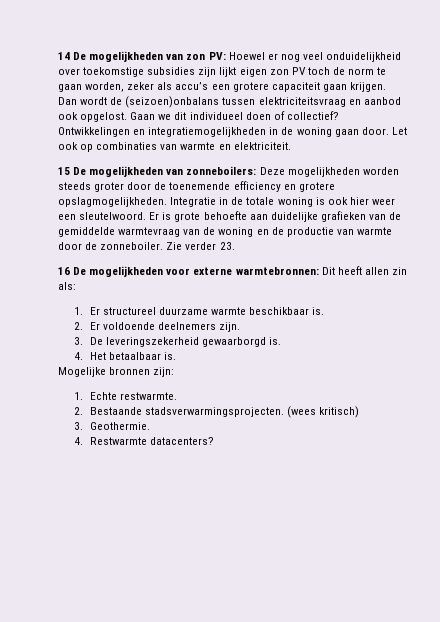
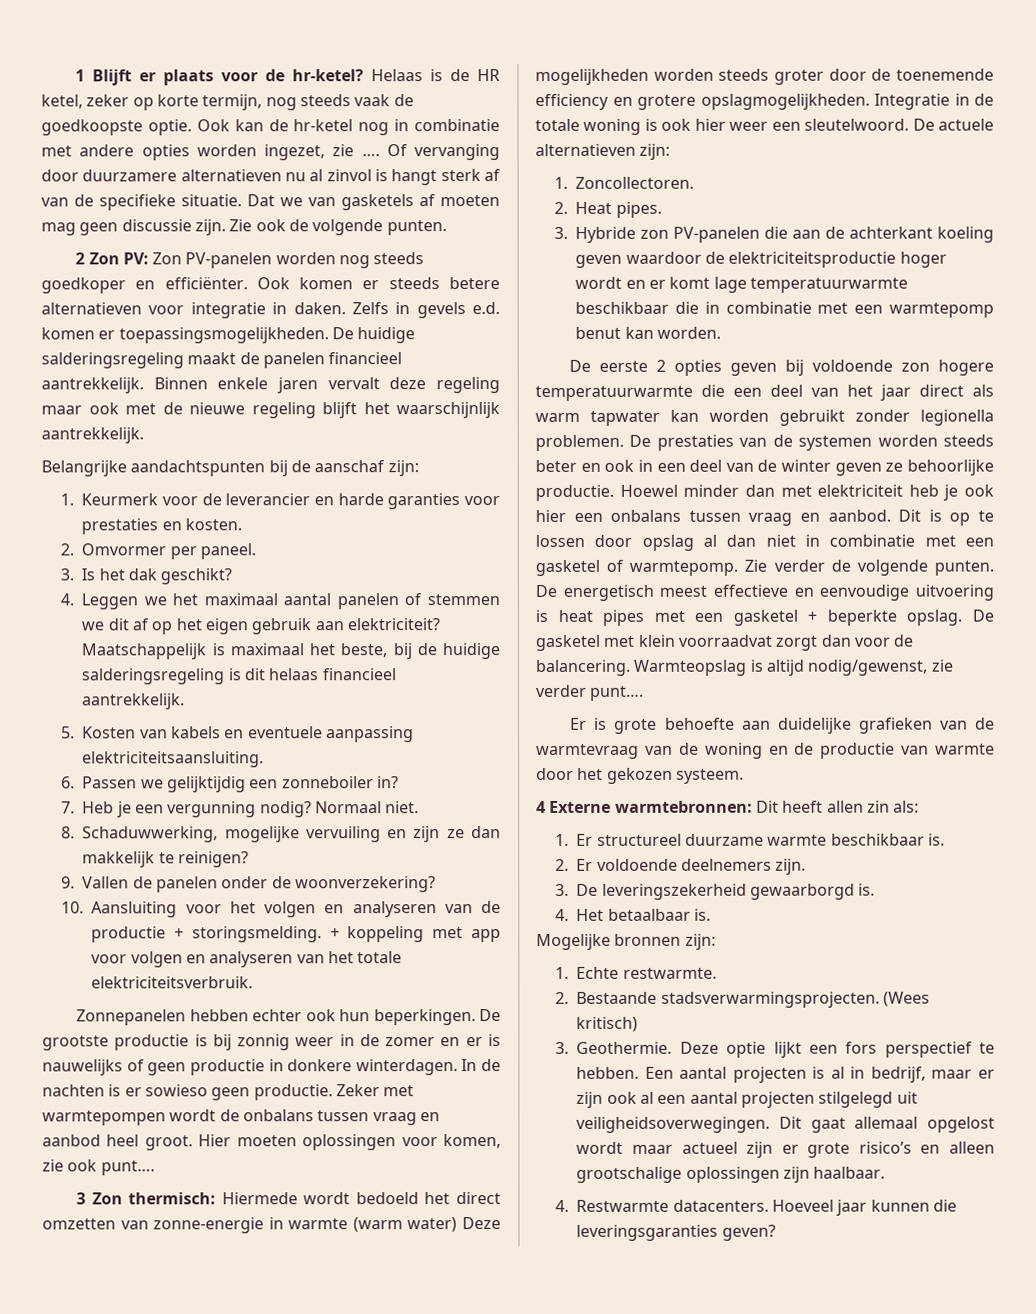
[58,51,402,62] [58,67,387,77] [58,82,386,92] [58,96,401,108] [58,111,339,122] [58,127,407,137] [58,142,291,152] [58,166,257,177] 14 De mogelijkheden van zon PV: Hoewel er nog veel onduidelijkheid over toekomstige subsidies zijn lijkt eigen zon PV toch de norm te gaan worden, zeker als accu’s een grotere capaciteit gaan krijgen. Dan wordt de (seizoen)onbalans tussen elektriciteitsvraag en aanbod ook opgelost. Gaan we dit individueel doen of collectief? Ontwikkelingen en integratiemogelijkheden in de woning gaan door. Let ook op combinaties van warmte en elektriciteit. // 15 De mogelijkheden van zonneboilers: -> [75,69,501,86] [41,94,414,111] [41,119,500,136] [41,144,500,161] [41,169,501,186] [41,194,500,211] [41,219,447,236] [75,252,425,269] [41,276,500,294] [41,302,500,319] [41,327,416,344] [41,352,403,369] [41,377,501,394] [41,402,500,419] [41,427,144,444] [41,460,419,477] [60,493,501,510] [81,518,243,535] [60,543,257,560] [60,568,233,585] [60,593,500,610] [81,618,440,635] [81,643,502,660] [82,668,397,685] [82,693,186,710] [61,726,414,743] [82,751,265,768] [61,776,399,793] [61,801,420,818] [61,826,502,843] [82,851,250,868] [61,876,436,893] [61,901,502,918] [91,926,502,943] [91,951,403,968] [91,976,254,989] [76,1009,501,1026] [42,1034,501,1051] [42,1059,501,1076] [42,1084,415,1101] [42,1109,440,1126] [42,1134,501,1151] [42,1159,155,1176] [76,1192,502,1205] [42,1217,458,1234] 1 Blijft er plaats voor de hr-ketel? Helaas is de HR ketel, zeker op korte termijn, nog steeds vaak de goedkoopste optie. Ook kan de hr-ketel nog in combinatie met andere opties worden ingezet, zie …. Of vervanging door duurzamere alternatieven nu al zinvol is hangt sterk af van de specifieke situatie. Dat we van gasketels af moeten mag geen discussie zijn. Zie ook de volgende punten. // 2 Zon PV: Zon PV-panelen worden nog steeds goedkoper en efficiënter. Ook komen er steeds betere alternatieven voor integratie in daken. Zelfs in gevels e.d. komen er toepassingsmogelijkheden. De huidige salderingsregeling maakt de panelen financieel aantrekkelijk. Binnen enkele jaren vervalt deze regeling maar ook met de nieuwe regeling blijft het waarschijnlijk aantrekkelijk. // Belangrijke aandachtspunten bij de aanschaf zijn: // 1. Keurmerk voor de leverancier en harde garanties voor prestaties en kosten. // 2. Omvormer per paneel. // 3. Is het dak geschikt? // 4. Leggen we het maximaal aantal panelen of stemmen we dit af op het eigen gebruik aan elektriciteit? Maatschappelijk is maximaal het beste, bij de huidige salderingsregeling is dit helaas financieel aantrekkelijk. // 5. Kosten van kabels en eventuele aanpassing elektriciteitsaansluiting. // 6. Passen we gelijktijdig een zonneboiler in? // 7. Heb je een vergunning nodig? Normaal niet. // 8. Schaduwwerking, mogelijke vervuiling en zijn ze dan makkelijk te reinigen? // 9. Vallen de panelen onder de woonverzekering? // 10. Aansluiting voor het volgen en analyseren van de productie + storingsmelding. + koppeling met app voor volgen en analyseren van het totale elektriciteitsverbruik. // Zonnepanelen hebben echter ook hun beperkingen. De grootste productie is bij zonnig weer in de zomer en er is nauwelijks of geen productie in donkere winterdagen. In de nachten is er sowieso geen productie. Zeker met warmtepompen wordt de onbalans tussen vraag en aanbod heel groot. Hier moeten oplossingen voor komen, zie ook punt…. // 3 Zon thermisch: Hiermede wordt bedoeld het direct omzetten van zonne-energie in warmte (warm water)
(147, 216) none -> [912,118,994,131] [535,143,671,160] [554,176,695,189] [554,201,662,218] [554,226,994,243] [575,251,947,268] [575,276,908,293] [575,301,994,318] [575,326,722,339] [569,359,994,376] [535,384,994,401] [535,409,994,426] [535,434,994,451] [535,459,994,476] [535,484,994,501] [535,509,995,526] [535,534,994,551] [535,559,994,576] [535,584,994,601] [535,609,994,626] [535,634,914,651] [536,659,954,676] [536,684,645,701] De actuele alternatieven zijn: // 1. Zoncollectoren. // 2. Heat pipes. // 3. Hybride zon PV-panelen die aan de achterkant koeling geven waardoor de elektriciteitsproductie hoger wordt en er komt lage temperatuurwarmte beschikbaar die in combinatie met een warmtepomp benut kan worden. // De eerste 2 opties geven bij voldoende zon hogere temperatuurwarmte die een deel van het jaar direct als warm tapwater kan worden gebruikt zonder legionella problemen. De prestaties van de systemen worden steeds beter en ook in een deel van de winter geven ze behoorlijke productie. Hoewel minder dan met elektriciteit heb je ook hier een onbalans tussen vraag en aanbod. Dit is op te lossen door opslag al dan niet in combinatie met een gasketel of warmtepomp. Zie verder de volgende punten. De energetisch meest effectieve en eenvoudige uitvoering is heat pipes met een gasketel + beperkte opslag. De gasketel met klein voorraadvat zorgt dan voor de balancering. Warmteopslag is altijd nodig/gewenst, zie verder punt…. //
[58,227,115,237] gemiddelde -> (995, 723) none
[85,242,235,250] [58,266,233,277] de zonneboiler. Zie verder 23. // 16 De mogelijkheden voor externe -> [577,767,744,784] [536,800,612,813] het gekozen systeem. // 4 Externe
[287,406,317,418] (wees -> [883,991,931,1007] (Wees
[73,437,215,445] // 4. Restwarmte datacenters? -> [679,1041,995,1058] [576,1066,995,1083] [576,1091,918,1108] [576,1116,995,1133] [576,1141,995,1158] [576,1166,886,1183] [555,1199,957,1216] [576,1224,776,1241] Deze optie lijkt een fors perspectief te hebben. Een aantal projecten is al in bedrijf, maar er zijn ook al een aantal projecten stilgelegd uit veiligheidsoverwegingen. Dit gaat allemaal opgelost wordt maar actueel zijn er grote risico’s en alleen grootschalige oplossingen zijn haalbaar. // 4. Restwarmte datacenters. Hoeveel jaar kunnen die leveringsgaranties geven?

